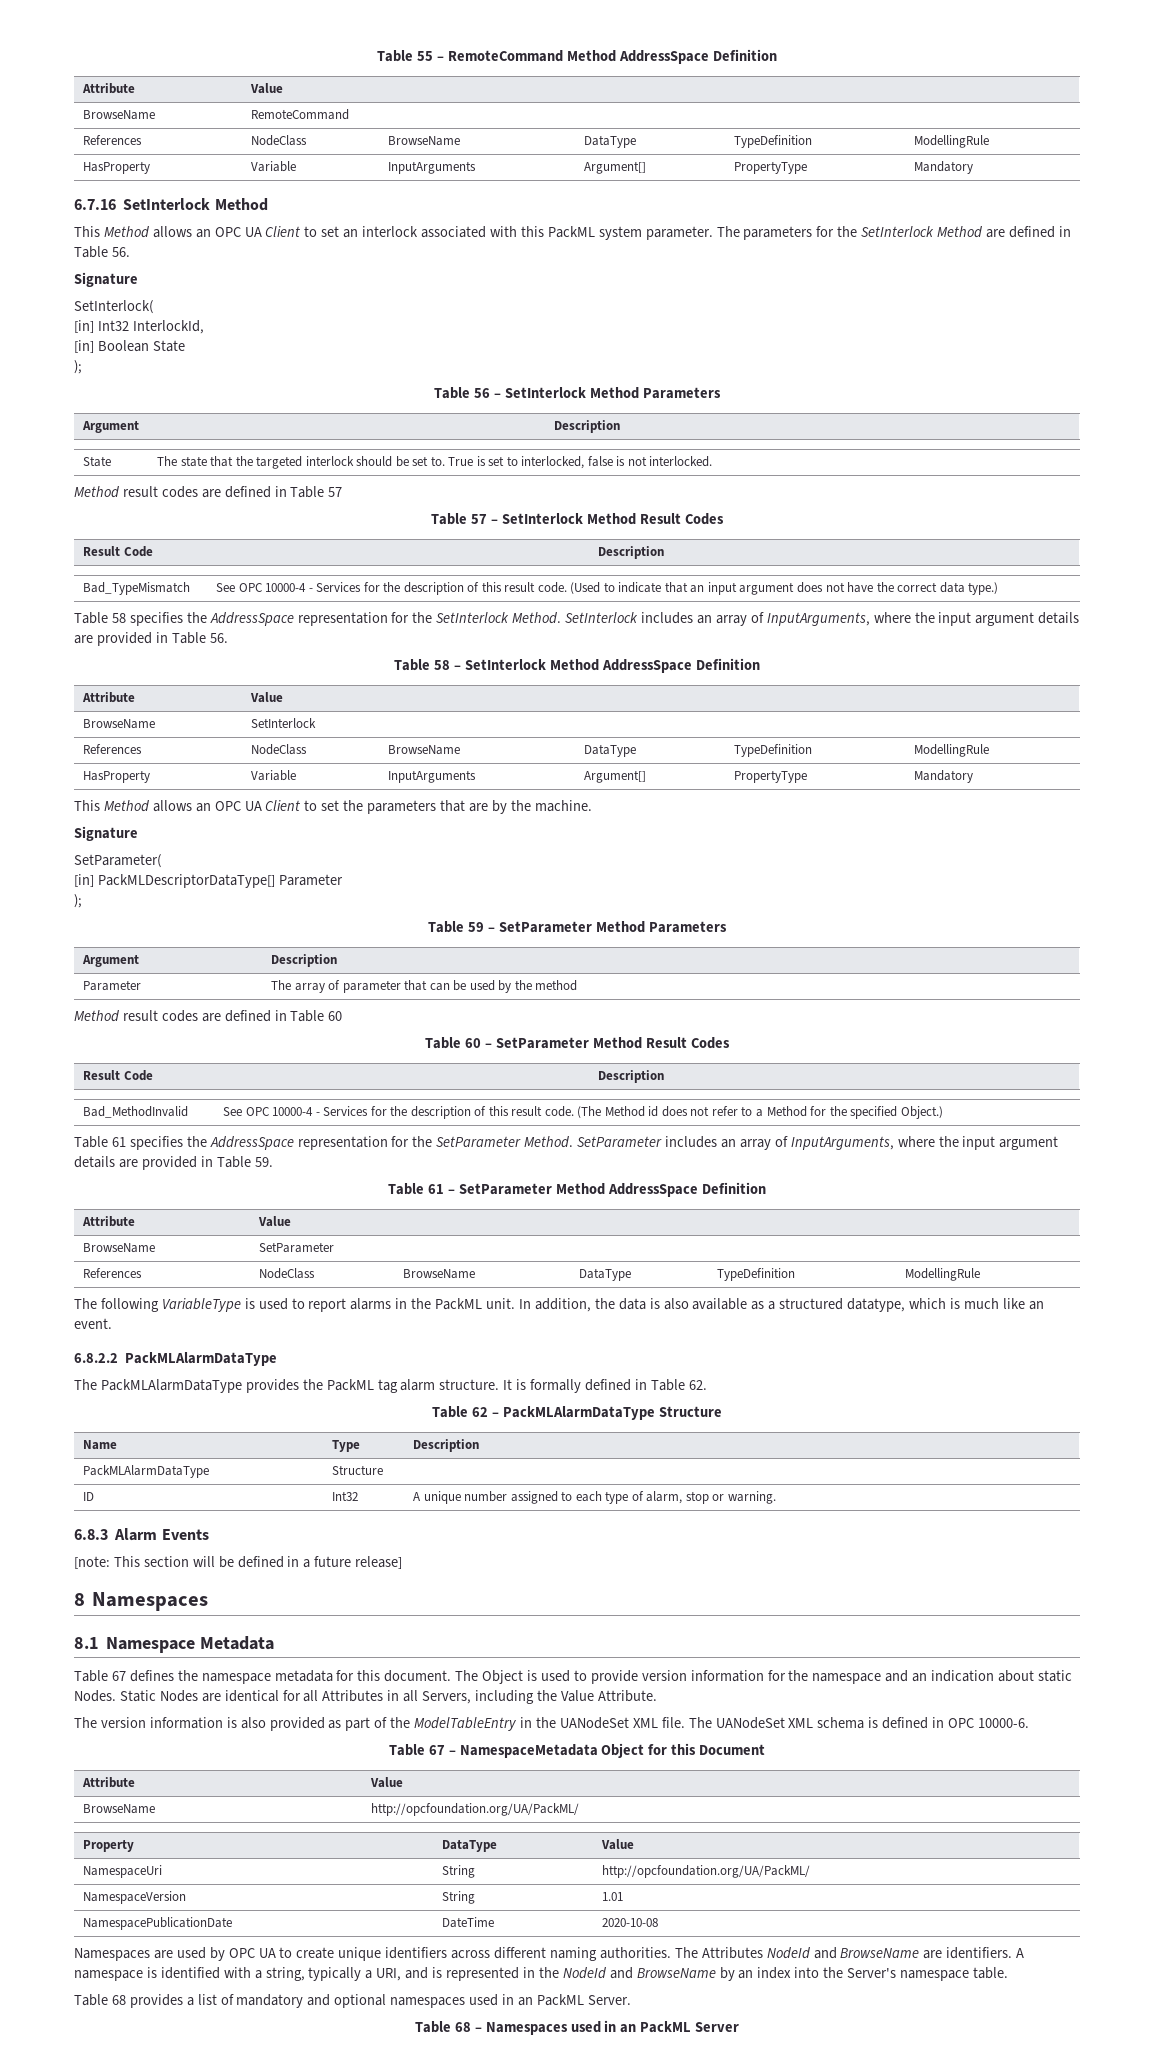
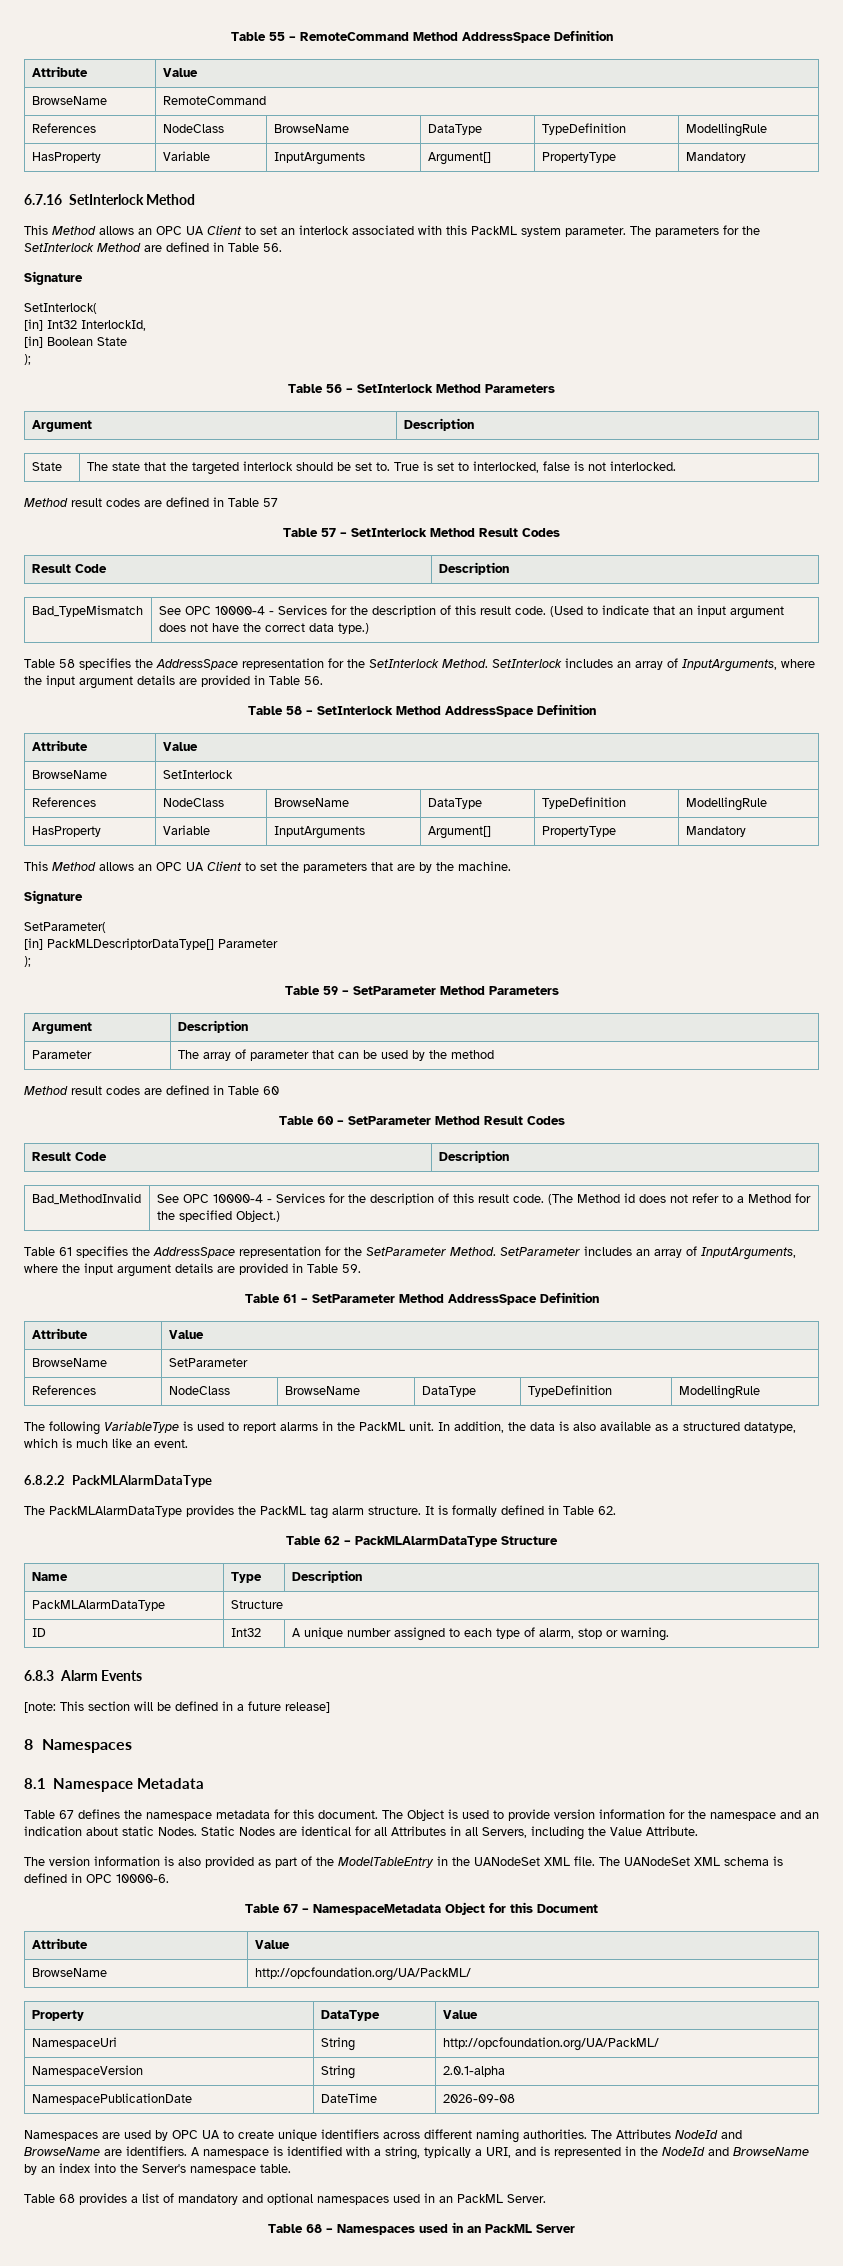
[602,1892,624,1901] 1.01 -> [442,2066,505,2077] 2.0.1-alpha
[602,1918,659,1927] 2020-10-08 -> [442,2094,515,2103] 2026-09-08

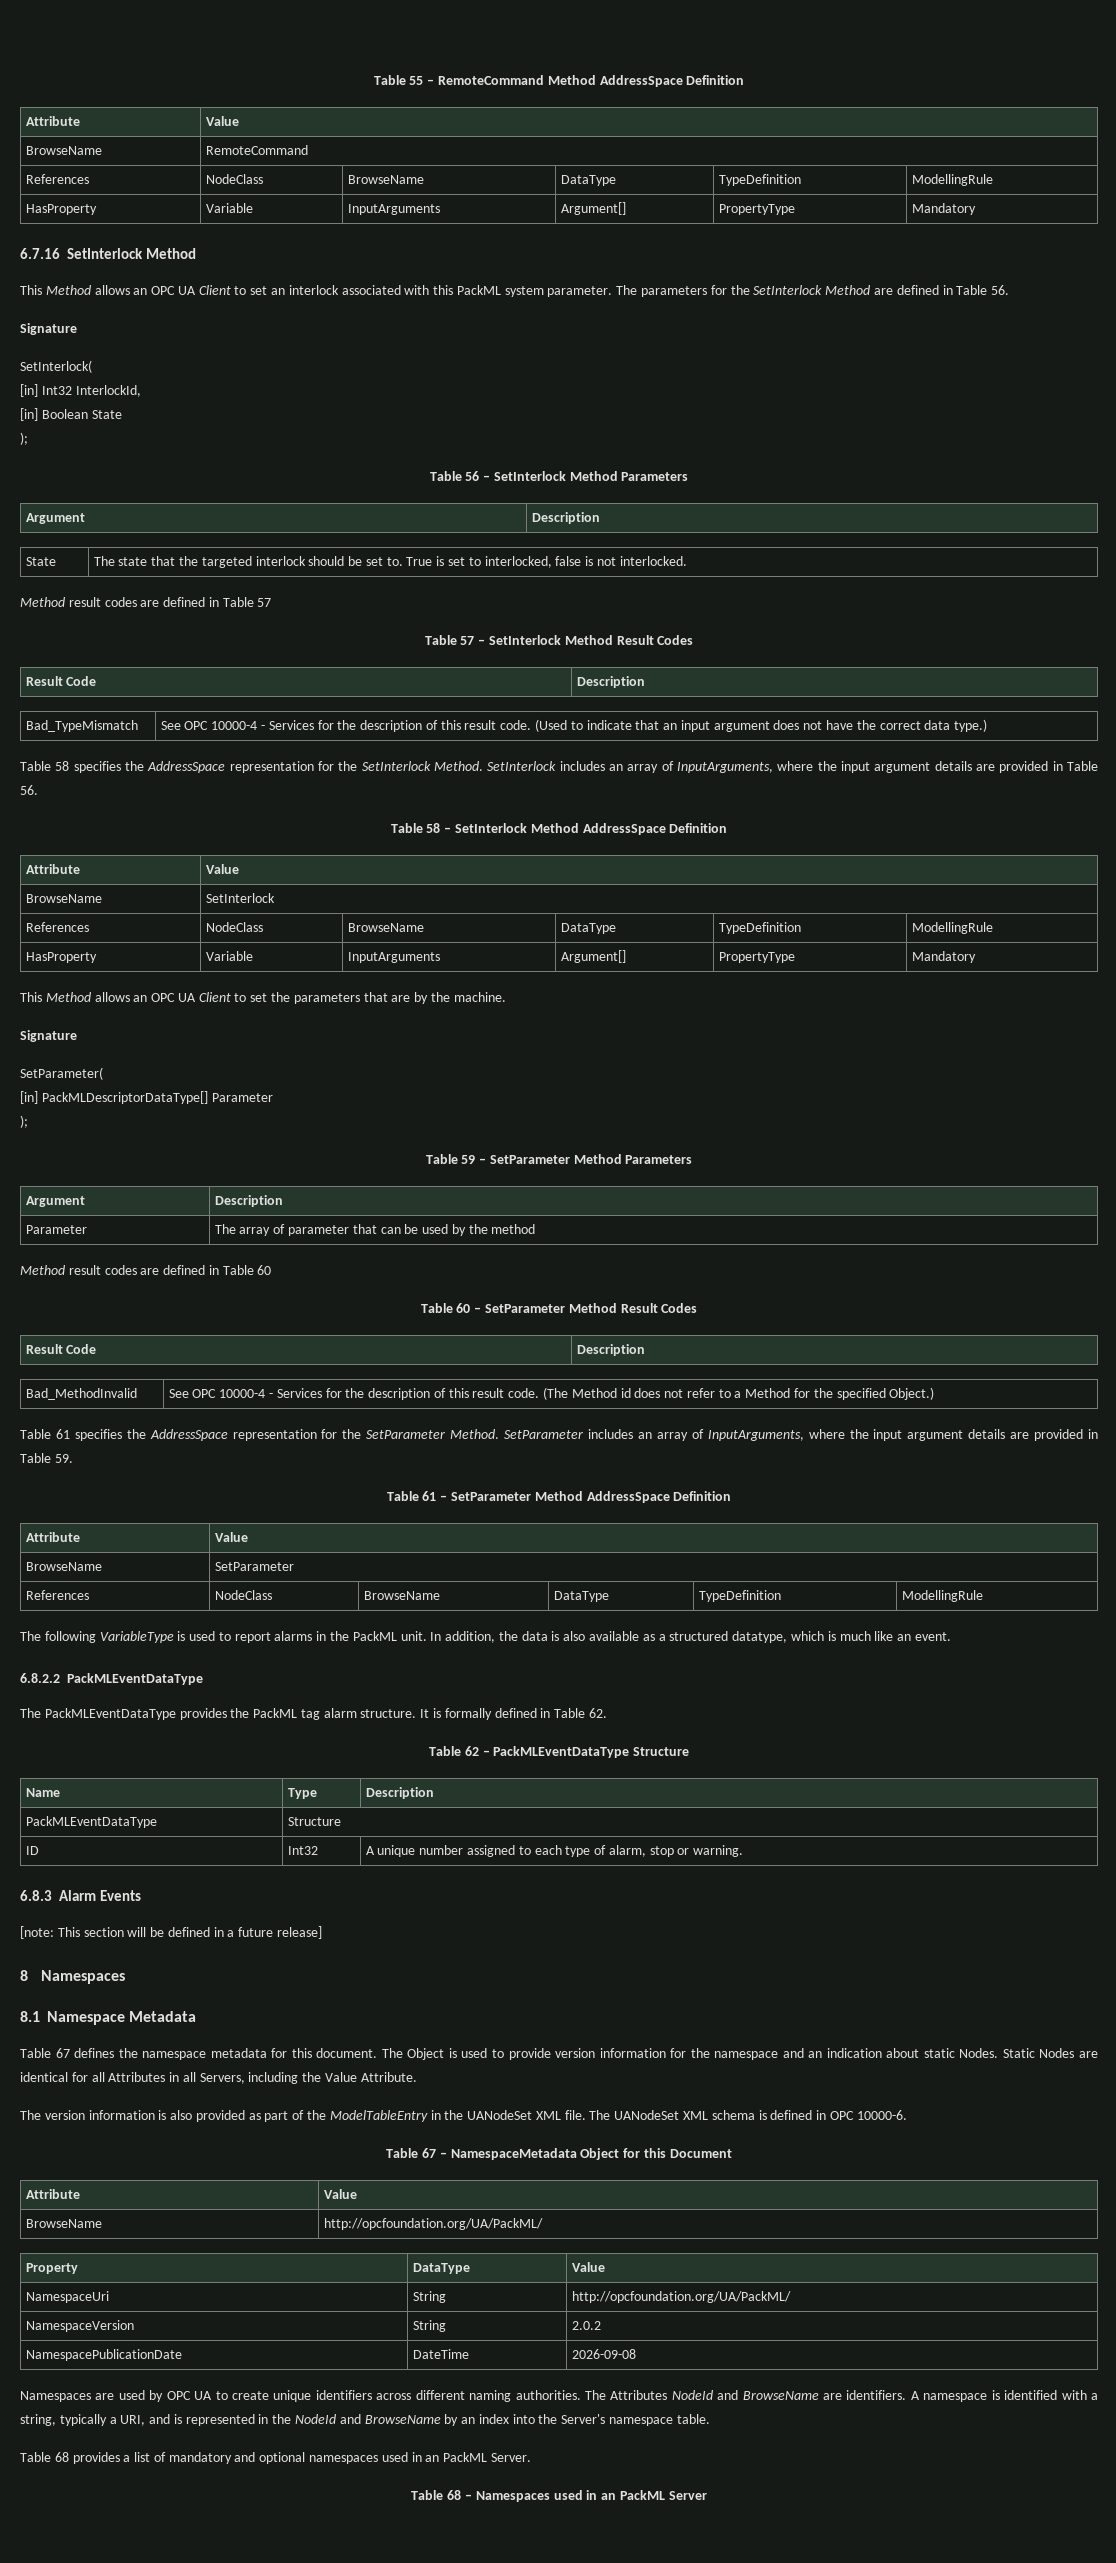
[71,1475,212,1487] [24,1506,182,1517] PackMLAlarmDataType // The PackMLAlarmDataType -> [67,1673,203,1685] [20,1708,176,1720] PackMLEventDataType // The PackMLEventDataType
[355,1536,498,1547] PackMLAlarmDataType -> [493,1746,630,1758] PackMLEventDataType
[31,1600,165,1611] PackMLAlarmDataType -> [25,1816,157,1828] PackMLEventDataType
[442,2066,505,2077] 2.0.1-alpha -> [571,2321,601,2330] 2.0.2

